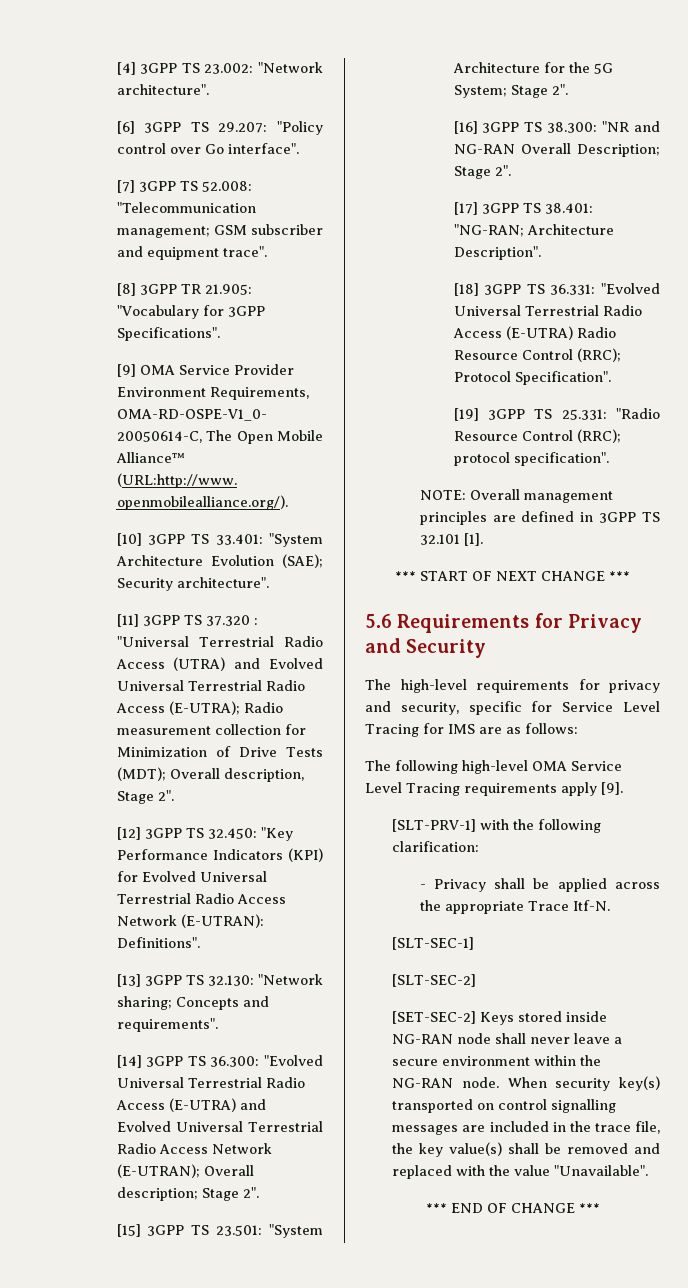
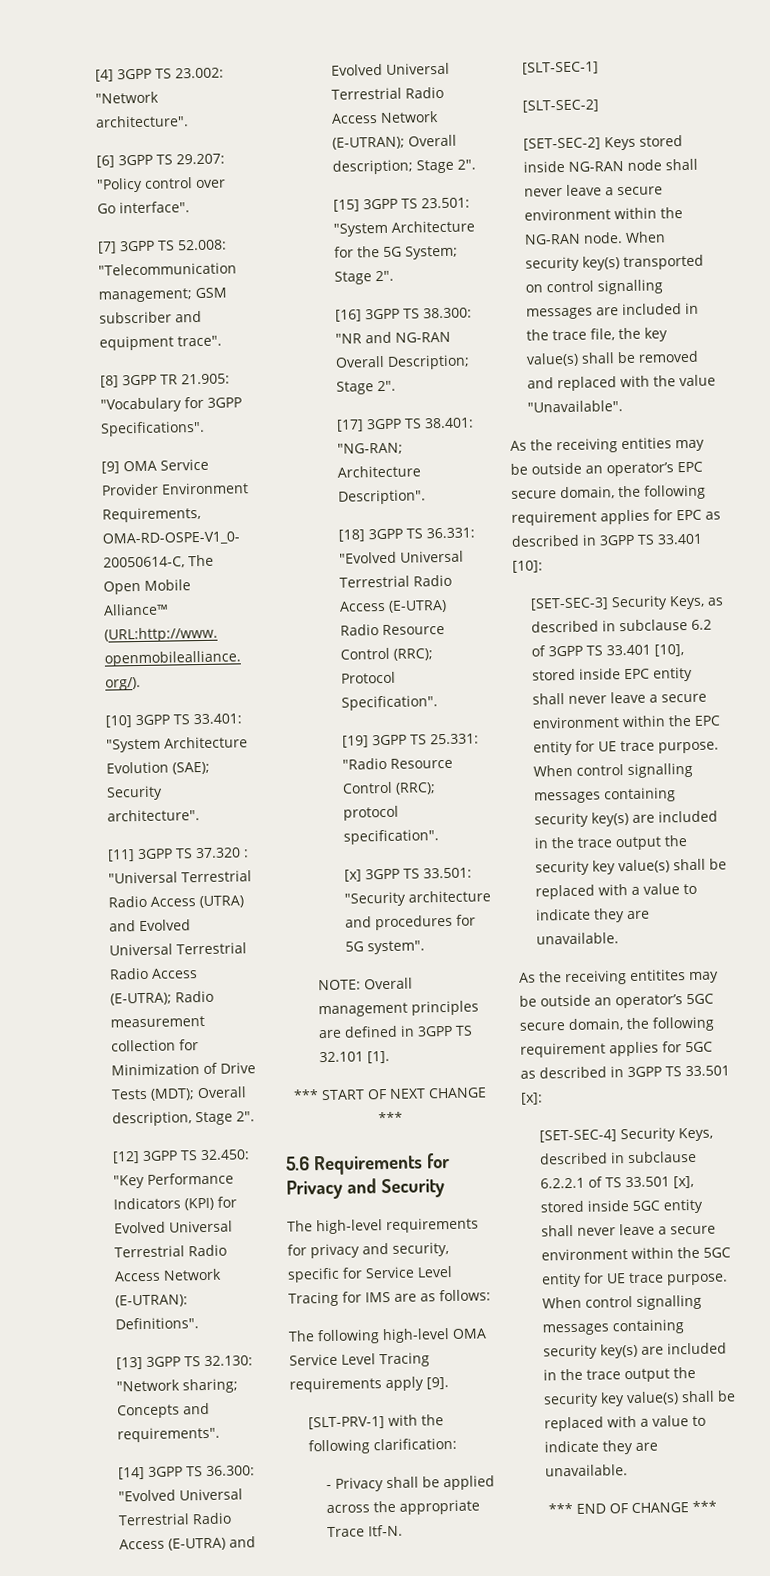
(609, 459) none -> [344,867,472,882] [344,890,491,907] [345,914,476,931] [345,940,425,955] // [x] 3GPP TS 33.501: "Security architecture and procedures for 5G system".
(649, 1170) none -> [510,437,705,454] [510,461,703,477] [511,484,706,500] [511,509,721,526] [511,533,703,547] [512,560,543,573] [529,595,724,611] [530,619,712,633] [530,644,684,657] [531,666,693,682] [531,691,707,705] [531,714,721,729] [532,740,719,756] [532,762,693,779] [533,787,676,804] [533,810,718,828] [533,835,687,851] [534,858,727,876] [534,883,697,900] [535,908,650,923] [535,932,619,945] [519,969,719,986] [519,993,714,1009] [519,1016,715,1032] [520,1041,713,1058] [520,1065,730,1079] [521,1092,543,1105] [538,1127,713,1143] [539,1150,697,1165] [539,1175,694,1189] [539,1198,704,1214] [540,1223,716,1237] [540,1246,731,1261] [540,1272,728,1288] [541,1294,702,1310] [541,1319,684,1336] [542,1342,727,1360] [542,1366,696,1383] [542,1390,736,1408] [543,1415,706,1432] [543,1440,658,1455] [544,1464,628,1477] // As the receiving entities may be outside an operator’s EPC secure domain, the following requirement applies for EPC as described in 3GPP TS 33.401 [10]: // [SET-SEC-3] Security Keys, as described in subclause 6.2 of 3GPP TS 33.401 [10], stored inside EPC entity shall never leave a secure environment within the EPC entity for UE trace purpose. When control signalling messages containing security key(s) are included in the trace output the security key value(s) shall be replaced with a value to indicate they are unavailable. // As the receiving entitites may be outside an operator’s 5GC secure domain, the following requirement applies for 5GC as described in 3GPP TS 33.501 [x]: // [SET-SEC-4] Security Keys, described in subclause 6.2.2.1 of TS 33.501 [x], stored inside 5GC entity shall never leave a secure environment within the 5GC entity for UE trace purpose. When control signalling messages containing security key(s) are included in the trace output the security key value(s) shall be replaced with a value to indicate they are unavailable.

